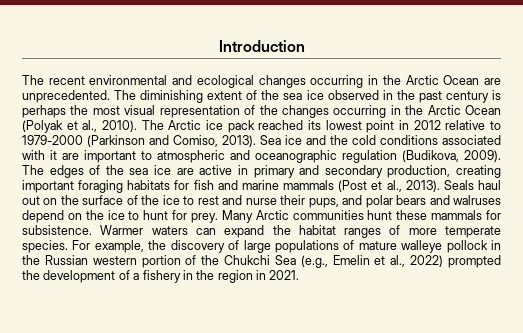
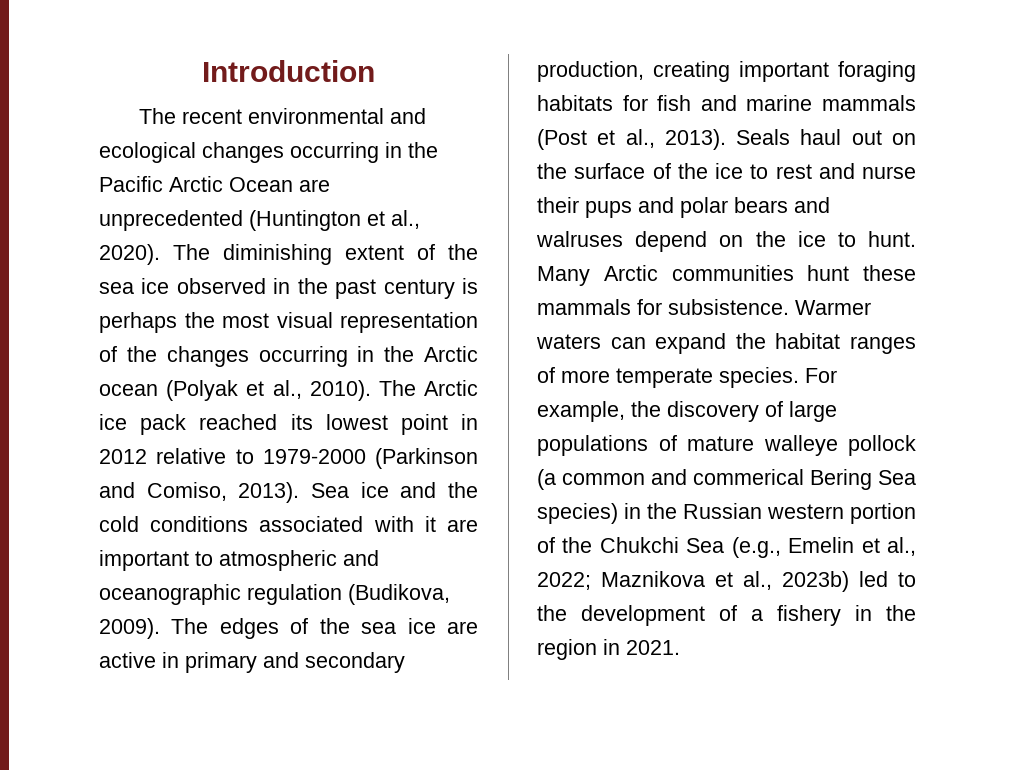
(401, 80) none -> [99,176,163,192] Pacific
[22,90,110,103] unprecedented. -> [99,210,420,231] [99,244,160,265] unprecedented (Huntington et al., 2020).
[465,105,502,115] Ocean -> [99,384,158,396] ocean
[308,198,339,208] pups, -> [585,201,632,218] pups
[143,210,218,223] hunt for prey. -> [868,231,916,247] hunt.
(488, 246) none -> [537,469,916,490] [537,503,618,524] (a common and commerical Bering Sea species)
[410,255,502,268] 2022) prompted -> [537,571,916,592] 2022; Maznikova et al., 2023b) led to

